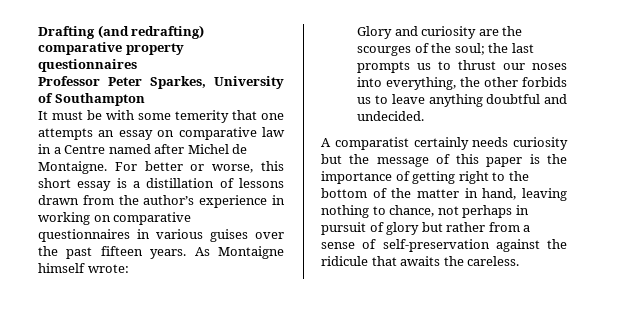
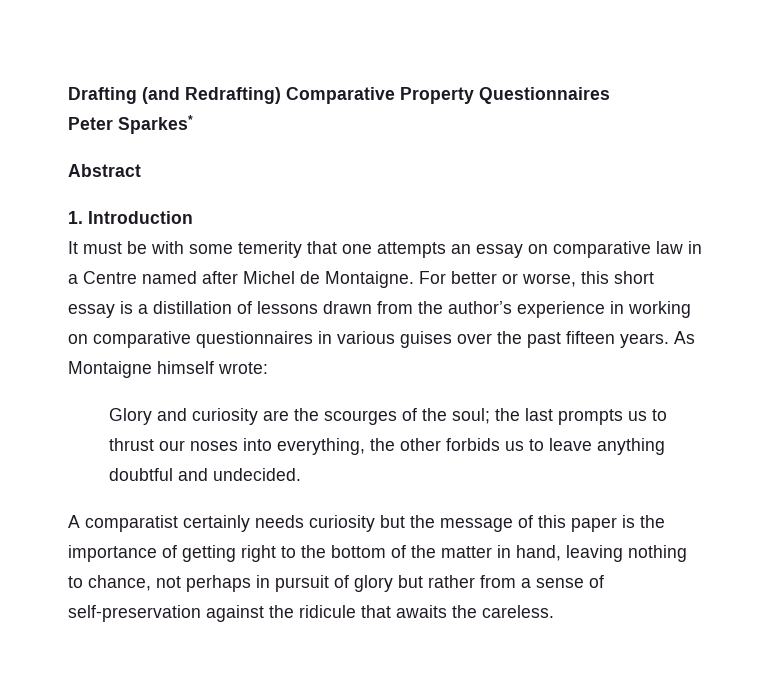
[131,25,205,39] [38,42,184,55] [38,59,137,72] [38,76,284,89] [38,93,145,106] redrafting) comparative property questionnaires // Professor Peter Sparkes, University of Southampton -> [185,87,610,104] [68,115,193,134] [68,164,141,177] [68,211,193,224] Redrafting) Comparative Property Questionnaires // Peter Sparkes* // Abstract // 1. Introduction

